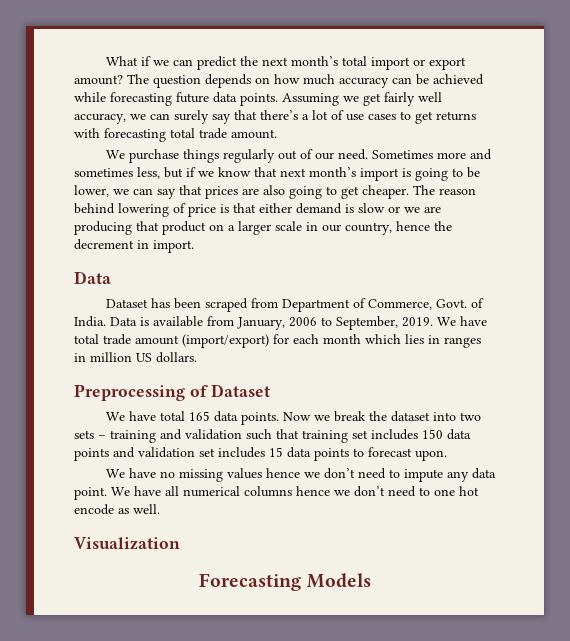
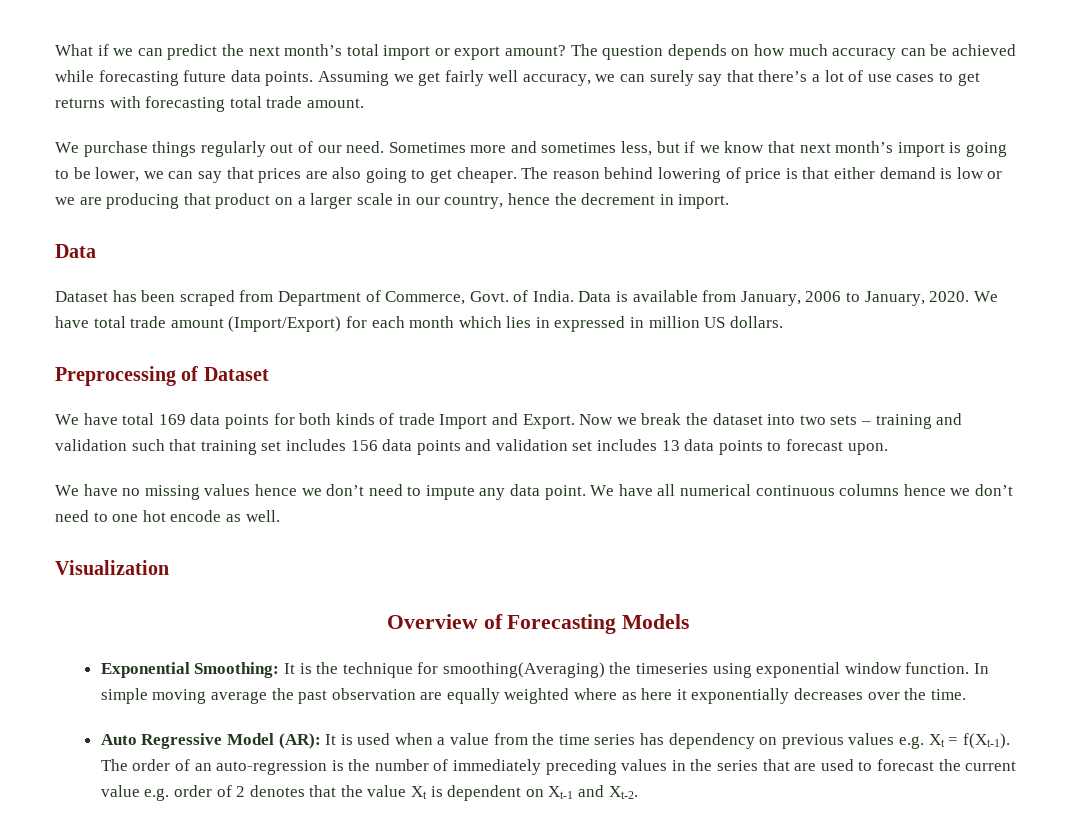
[358,203,385,213] slow -> [956,167,984,179] low
[336,316,433,330] September, 2019. -> [864,291,970,306] January, 2020.
[182,334,269,348] (import/export) -> [228,316,342,332] (Import/Export)
[444,337,481,348] ranges -> [554,316,626,332] expressed
[188,411,279,425] 165 data points. -> [158,413,575,429] 169 data points for both kinds of trade Import and Export.
[422,429,443,439] 150 -> [350,440,378,451] 156
[269,447,283,457] 15 -> [661,440,680,451] 13
(240, 491) none -> [755,485,835,496] continuous
(180, 543) none -> [386,614,503,629] Overview of
(371, 580) none -> [100,662,989,678] [100,688,966,704] [100,733,1010,749] [100,759,1017,775] [100,785,638,801] // Exponential Smoothing: It is the technique for smoothing(Averaging) the timeseries using exponential window function. In simple moving average the past observation are equally weighted where as here it exponentially decreases over the time. // Auto Regressive Model (AR): It is used when a value from the time series has dependency on previous values e.g. Xt = f(Xt-1). The order of an auto-regression is the number of immediately preceding values in the series that are used to forecast the current value e.g. order of 2 denotes that the value Xt is dependent on Xt-1 and Xt-2.

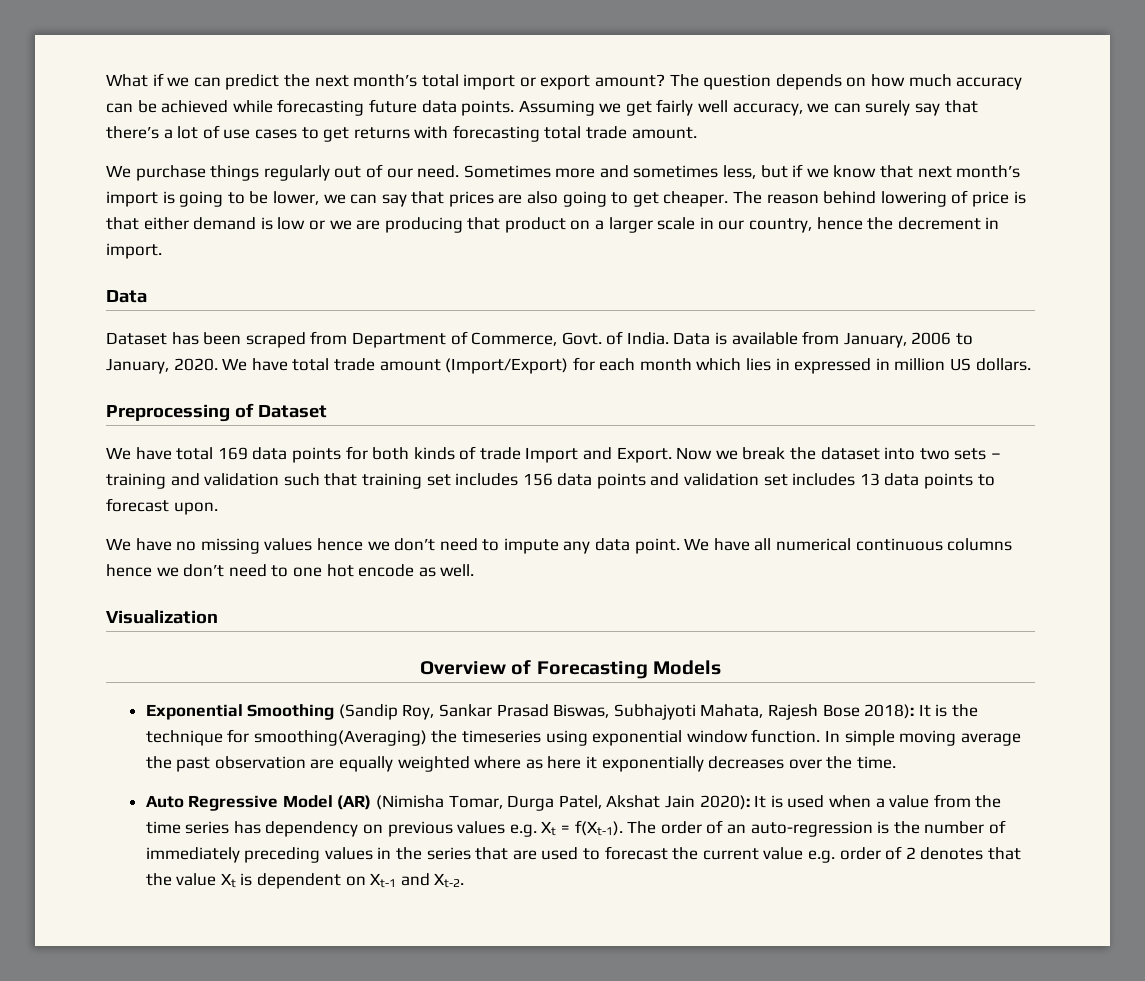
[194,662,280,678] Smoothing: -> [247,704,915,720] Smoothing (Sandip Roy, Sankar Prasad Biswas, Subhajyoti Mahata, Rajesh Bose 2018):
[278,733,321,749] (AR): -> [337,795,750,811] (AR) (Nimisha Tomar, Durga Patel, Akshat Jain 2020):

